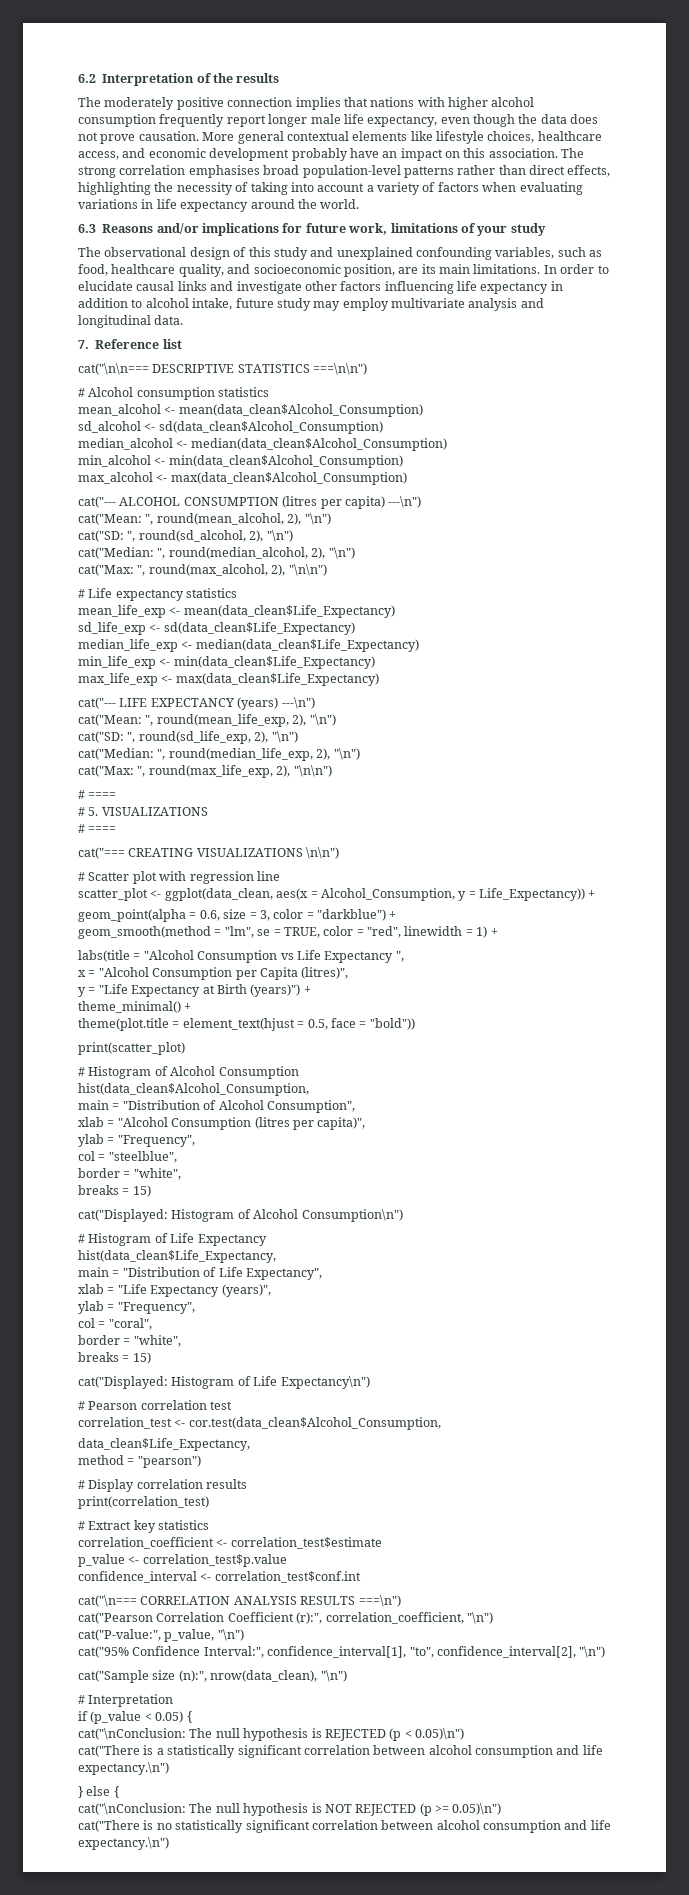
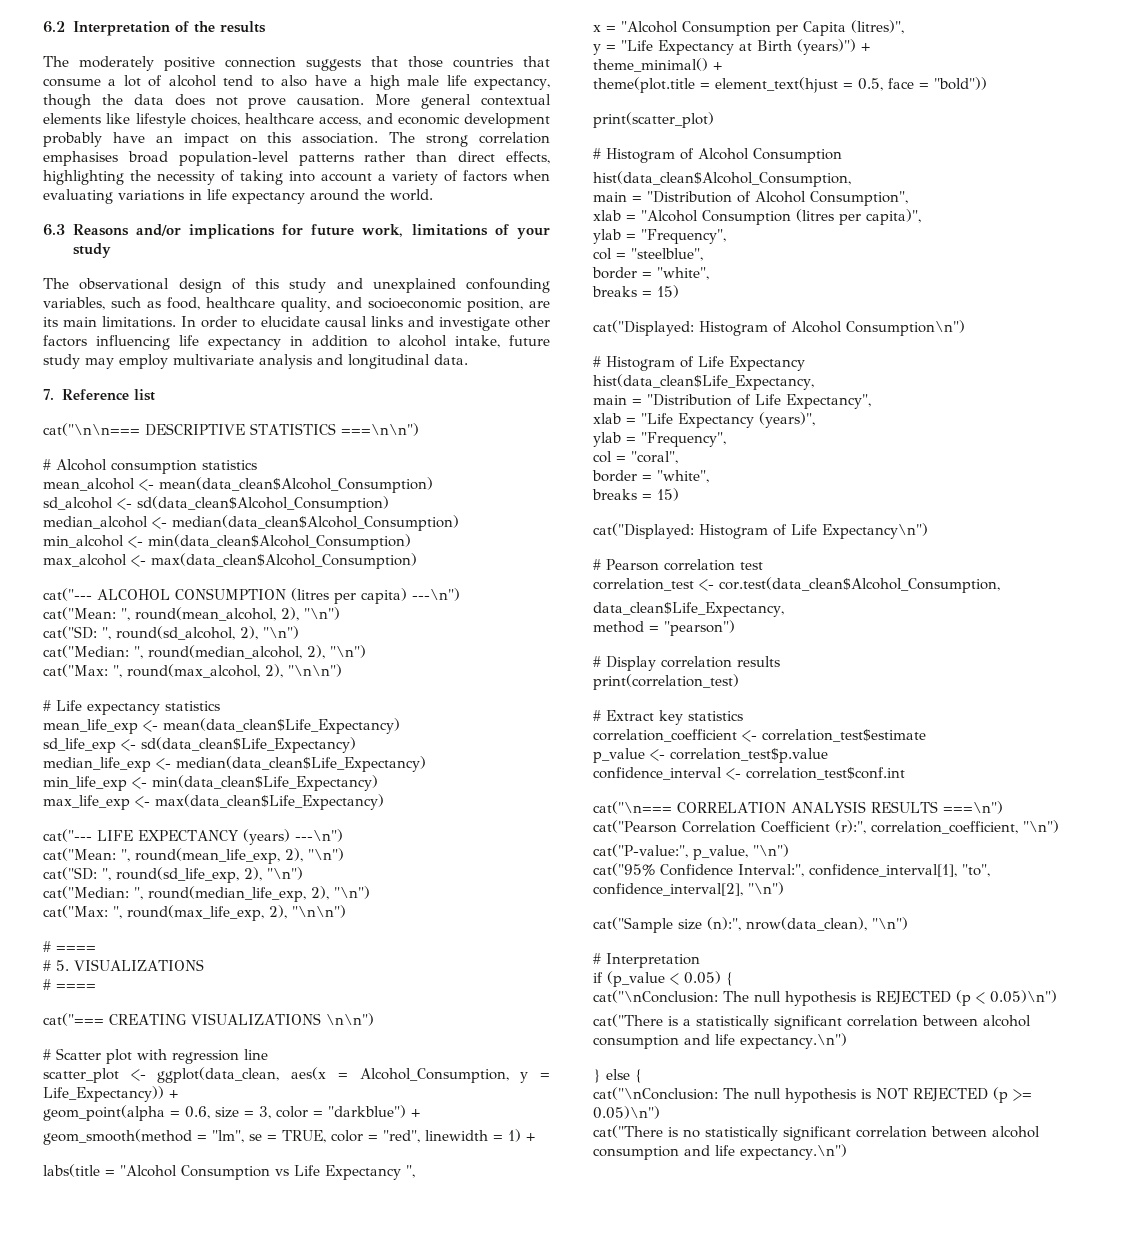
[295,97,535,110] [78,114,308,127] implies that nations with higher alcohol consumption frequently report longer -> [306,56,550,71] [43,75,400,90] suggests that those countries that consume a lot of alcohol tend to also have a high
[440,117,470,124] even -> (551, 84) none

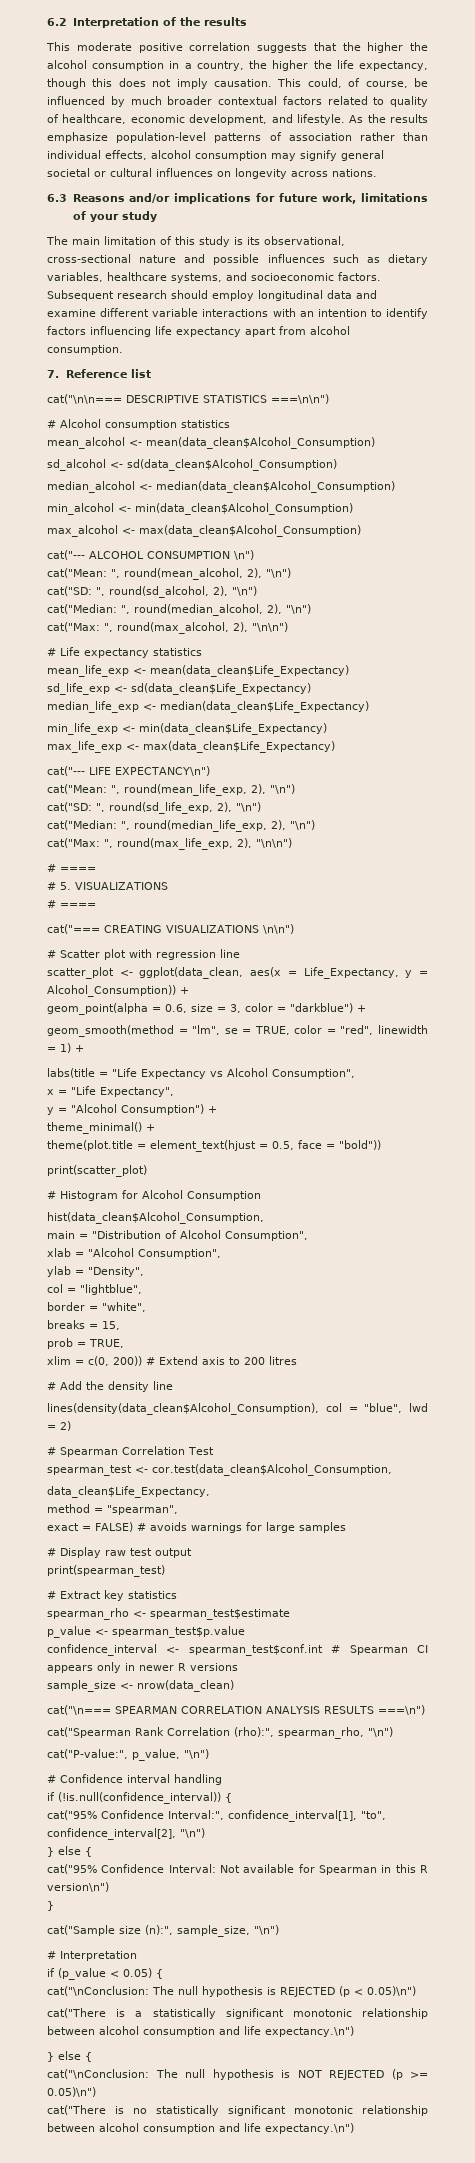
[43,56,550,71] [43,75,551,90] [43,94,551,109] [43,113,550,128] [43,132,550,147] [43,151,550,166] [43,170,550,185] [43,189,433,204] The moderately positive connection suggests that those countries that consume a lot of alcohol tend to also have a high male life expectancy, though the data does not prove causation. More general contextual elements like lifestyle choices, healthcare access, and economic development probably have an impact on this association. The strong correlation emphasises broad population-level patterns rather than direct effects, highlighting the necessity of taking into account a variety of factors when evaluating variations in life expectancy around the world. -> [46,42,428,53] [47,60,429,71] [47,78,428,89] [47,96,428,107] [47,114,428,125] [47,132,428,143] [47,150,384,161] [47,168,377,179] This moderate positive correlation suggests that the higher the alcohol consumption in a country, the higher the life expectancy, though this does not imply causation. This could, of course, be influenced by much broader contextual factors related to quality of healthcare, economic development, and lifestyle. As the results emphasize population-level patterns of association rather than individual effects, alcohol consumption may signify general societal or cultural influences on longevity across nations.
[79,278,222,293] observational design -> [72,236,156,245] main limitation
[336,278,550,293] [43,297,550,312] [43,316,550,331] [43,335,550,350] [43,354,468,369] and unexplained confounding variables, such as food, healthcare quality, and socioeconomic position, are its main limitations. In order to elucidate causal links and investigate other factors influencing life expectancy in addition to alcohol intake, future study may employ multivariate analysis and longitudinal data. -> [234,236,345,246] [47,254,429,265] [47,272,381,283] [47,290,377,301] [47,308,428,319] [47,326,350,337] [47,345,123,355] is its observational, cross-sectional nature and possible influences such as dietary variables, healthcare systems, and socioeconomic factors. Subsequent research should employ longitudinal data and examine different variable interactions with an intention to identify factors influencing life expectancy apart from alcohol consumption.
[291,588,460,604] (litres per capita) ---\n") -> [234,550,254,560] \n")
[138,829,343,845] EXPECTANCY (years) ---\n") -> [115,766,210,776] EXPECTANCY\n")
[359,1068,550,1083] [43,1086,164,1102] Alcohol_Consumption, y = Life_Expectancy)) -> [303,967,428,979] [47,985,176,997] Life_Expectancy, y = Alcohol_Consumption))
[120,1165,415,1180] [593,20,904,36] [593,39,856,55] "Alcohol Consumption vs Life Expectancy ", // x = "Alcohol Consumption per Capita (litres)", // y = "Life Expectancy at Birth (years)") -> [112,1068,355,1079] [47,1086,174,1097] [47,1104,204,1115] "Life Expectancy vs Alcohol Consumption", // x = "Life Expectancy", // y = "Alcohol Consumption")
[680,148,694,160] of -> [122,1190,138,1199] for
[702,209,921,225] [593,229,726,244] [593,248,703,261] [592,267,709,280] [592,285,679,298] [593,320,965,336] [593,356,805,371] [593,374,814,390] [593,394,871,409] [593,412,815,428] [593,432,726,447] [593,451,678,464] [592,470,709,483] [592,488,679,501] [593,523,928,539] [593,559,763,571] [593,578,694,591] Consumption (litres per capita)", // ylab = "Frequency", // col = "steelblue", // border = "white", // breaks = 15) // cat("Displayed: Histogram of Alcohol Consumption\n") // # Histogram of Life Expectancy // hist(data_clean$Life_Expectancy, // main = "Distribution of Life Expectancy", // xlab = "Life Expectancy (years)", // ylab = "Frequency", // col = "coral", // border = "white", // breaks = 15) // cat("Displayed: Histogram of Life Expectancy\n") // # Pearson correlation test // correlation_test -> [138,1249,221,1259] [47,1266,144,1277] [47,1284,142,1295] [47,1302,146,1312] [47,1320,120,1330] [47,1338,124,1349] [47,1356,297,1366] [47,1381,173,1392] [47,1403,428,1415] [47,1421,71,1431] [47,1446,214,1457] [47,1465,132,1476] Consumption", // ylab = "Density", // col = "lightblue", // border = "white", // breaks = 15, // prob = TRUE, // xlim = c(0, 200)) # Extend axis to 200 litres // # Add the density line // lines(density(data_clean$Alcohol_Consumption), col = "blue", lwd = 2) // # Spearman Correlation Test // spearman_test
[664,620,735,636] [593,656,780,671] [593,674,739,690] "pearson") // # Display correlation results // print(correlation_test) -> [107,1505,178,1515] [47,1522,346,1533] [47,1547,192,1558] [47,1565,165,1577] "spearman", // exact = FALSE) # avoids warnings for large samples // # Display raw test output // print(spearman_test)
[593,729,926,742] correlation_coefficient <- correlation_test$estimate -> [47,1608,290,1620] spearman_rho <- spearman_test$estimate
[670,748,828,763] correlation_test$p.value -> [112,1626,245,1638] spearman_test$p.value
[746,767,905,780] correlation_test$conf.int -> [188,1644,428,1656] [47,1662,238,1673] [47,1680,234,1692] spearman_test$conf.int # Spearman CI appears only in newer R versions // sample_size <- nrow(data_clean)
(672, 807) none -> [115,1706,177,1714] SPEARMAN
[593,820,1018,834] cat("Pearson Correlation Coefficient (r):", correlation_coefficient, -> [47,1727,364,1739] cat("Spearman Rank Correlation (rho):", spearman_rho,
(789, 850) none -> [47,1774,222,1785] [47,1792,232,1804] // # Confidence interval handling // if (!is.null(confidence_interval)) {
(784, 888) none -> [47,1846,92,1857] [47,1864,428,1875] [47,1882,109,1892] [47,1901,54,1911] // } else { // cat("95% Confidence Interval: Not available for Spearman in this R version\n") // }
[746,917,867,931] nrow(data_clean), -> [177,1925,250,1937] sample_size,
[847,1015,918,1027] correlation -> [292,2008,428,2019] monotonic relationship
[856,1126,927,1138] correlation -> [294,2105,428,2116] monotonic relationship

